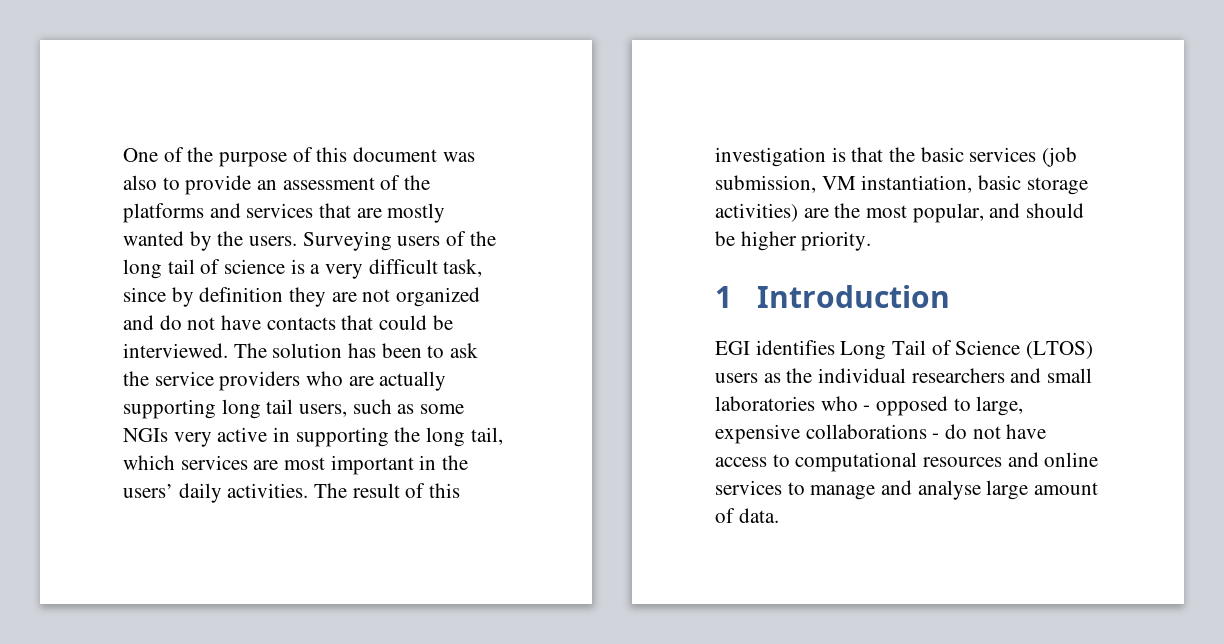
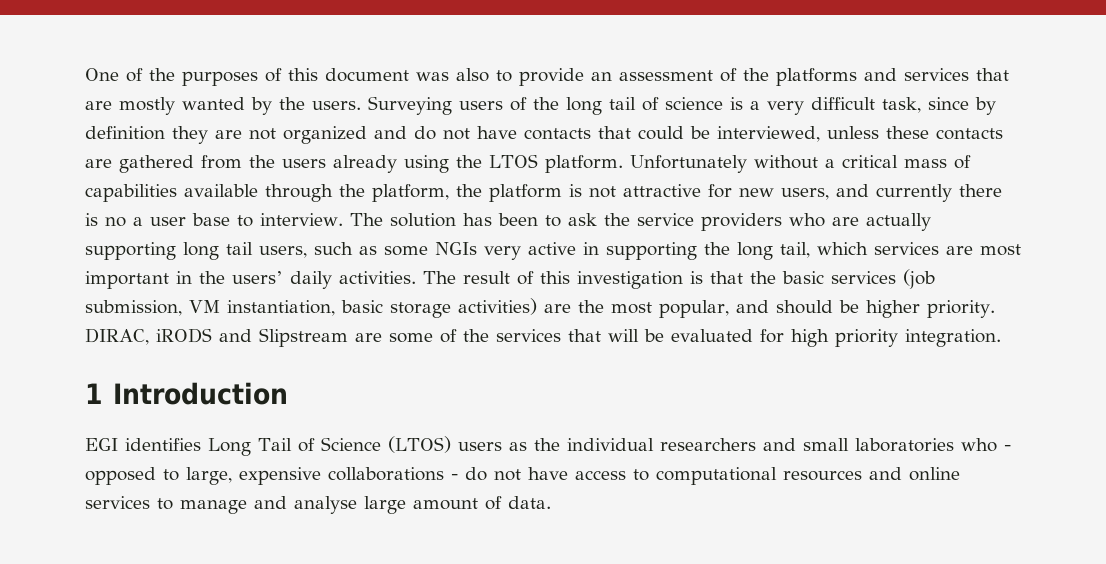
[219,152,288,167] purpose -> [182,71,258,86] purposes
[123,343,228,358] interviewed. -> [717,126,1003,142] [85,154,971,173] [85,184,1002,202] [85,213,343,227] interviewed, unless these contacts are gathered from the users already using the LTOS platform. Unfortunately without a critical mass of capabilities available through the platform, the platform is not attractive for new users, and currently there is no a user base to interview.
(872, 241) none -> [85,328,1001,347] DIRAC, iRODS and Slipstream are some of the services that will be evaluated for high priority integration.

